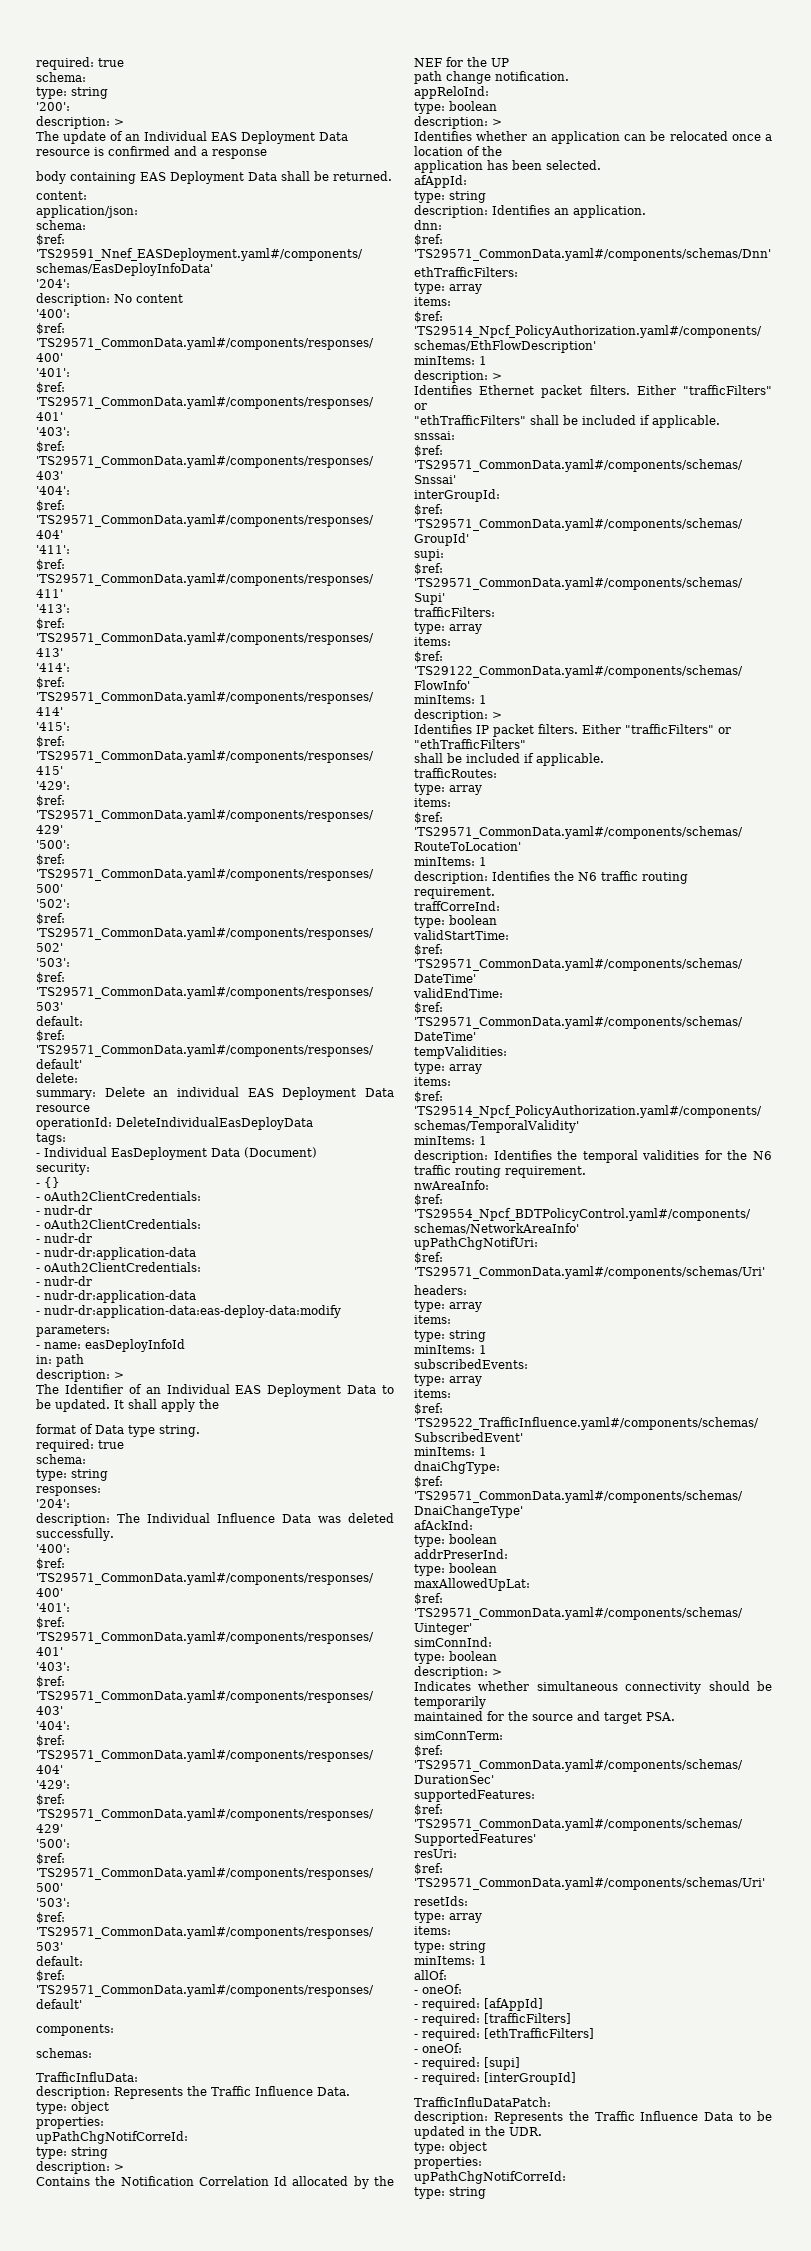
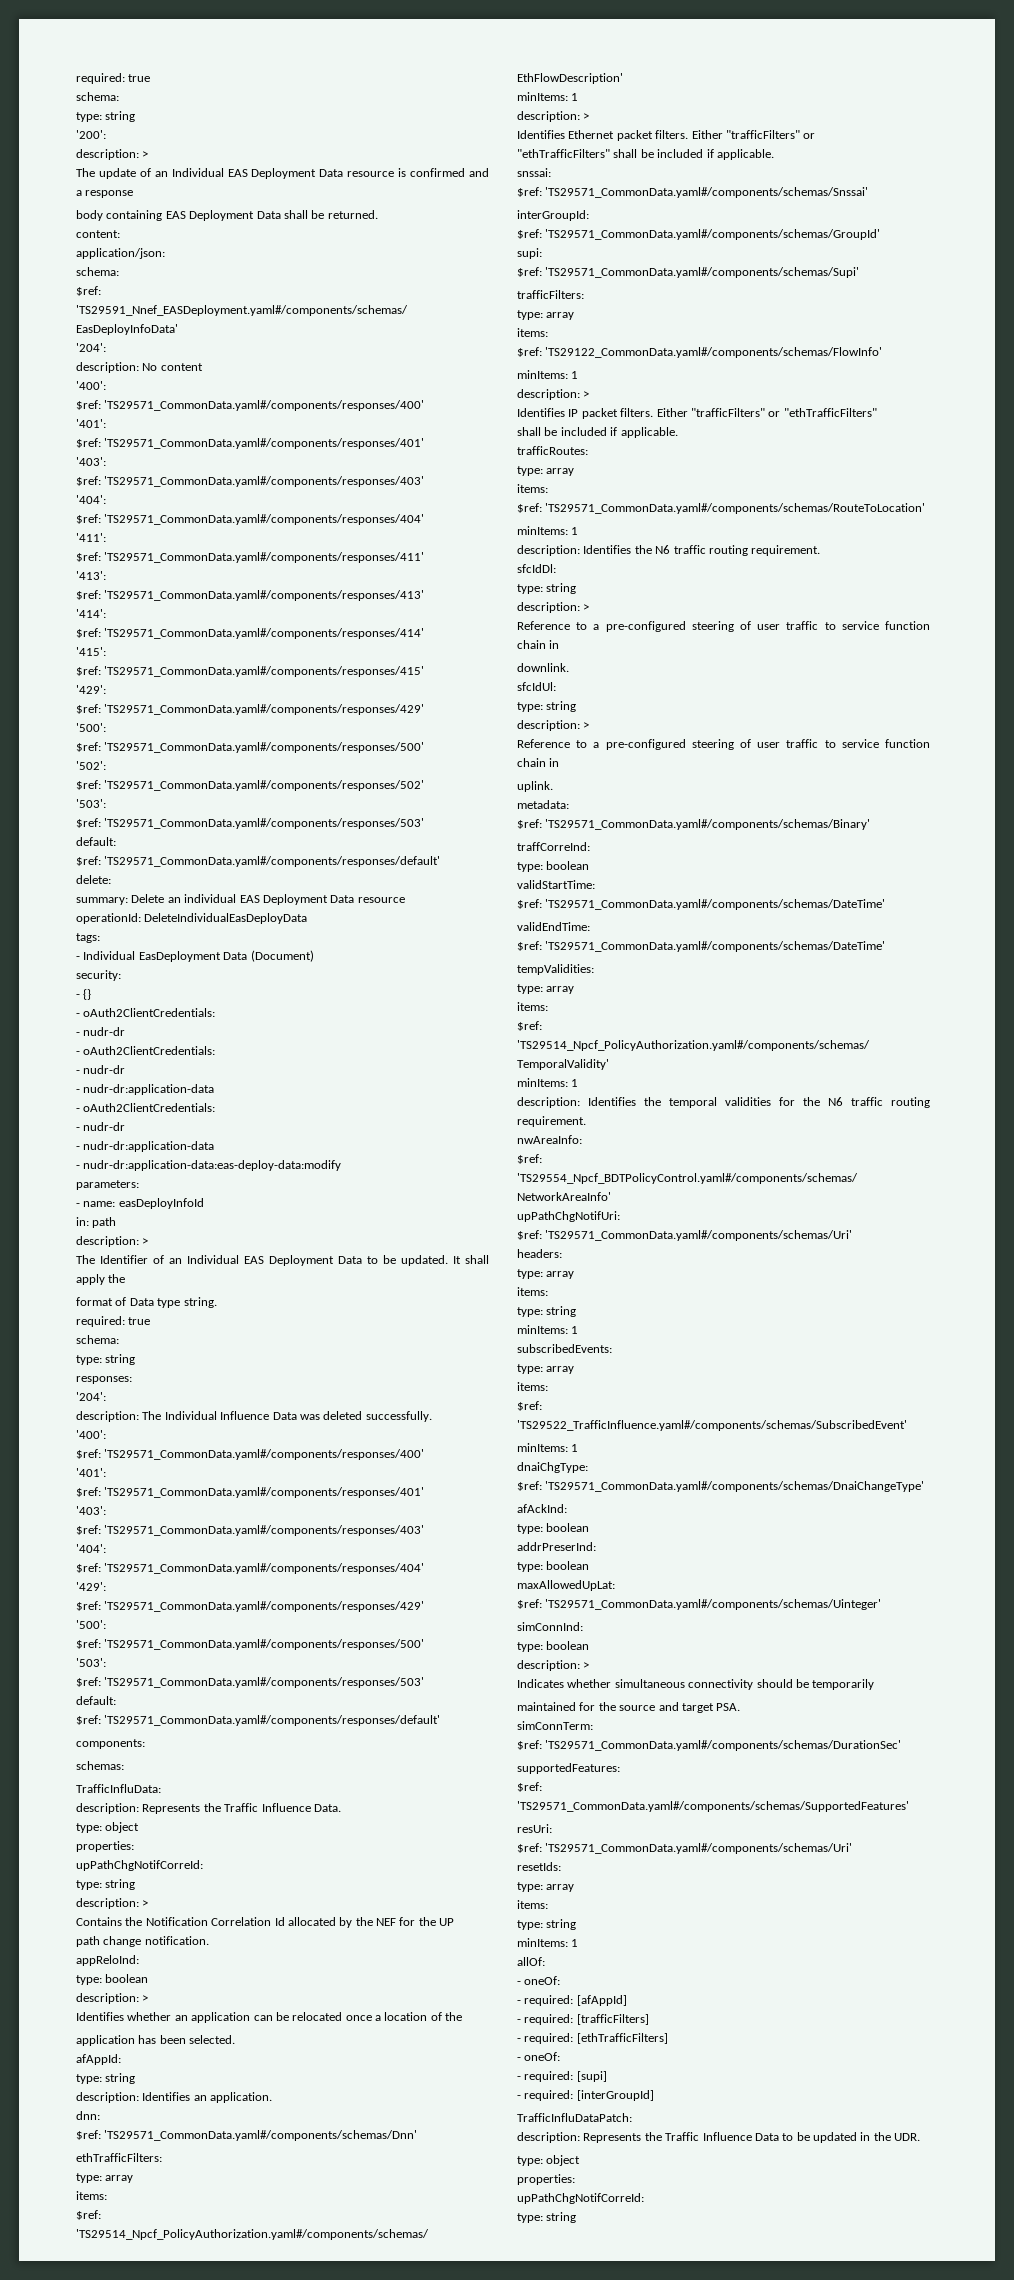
(495, 893) none -> [517,564,556,573] [517,583,577,594] [517,602,590,613] [517,621,930,632] [517,640,560,649] [517,663,569,672] [517,682,556,691] [517,701,577,712] [517,720,590,731] [517,739,930,750] [517,758,560,767] [517,781,553,792] [517,800,569,809] [517,819,871,830] // sfcIdDl: // type: string // description: > // Reference to a pre-configured steering of user traffic to service function chain in // downlink. // sfcIdUl: // type: string // description: > // Reference to a pre-configured steering of user traffic to service function chain in // uplink. // metadata: // $ref: 'TS29571_CommonData.yaml#/components/schemas/Binary'

